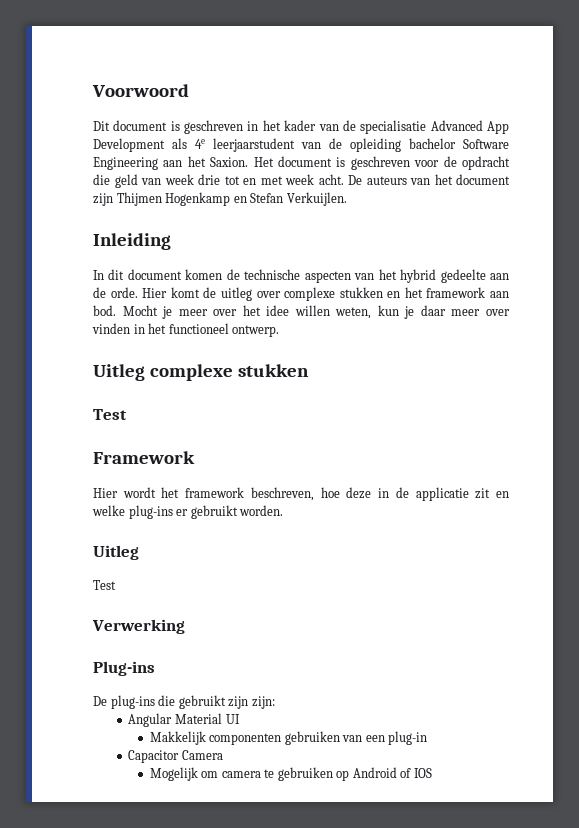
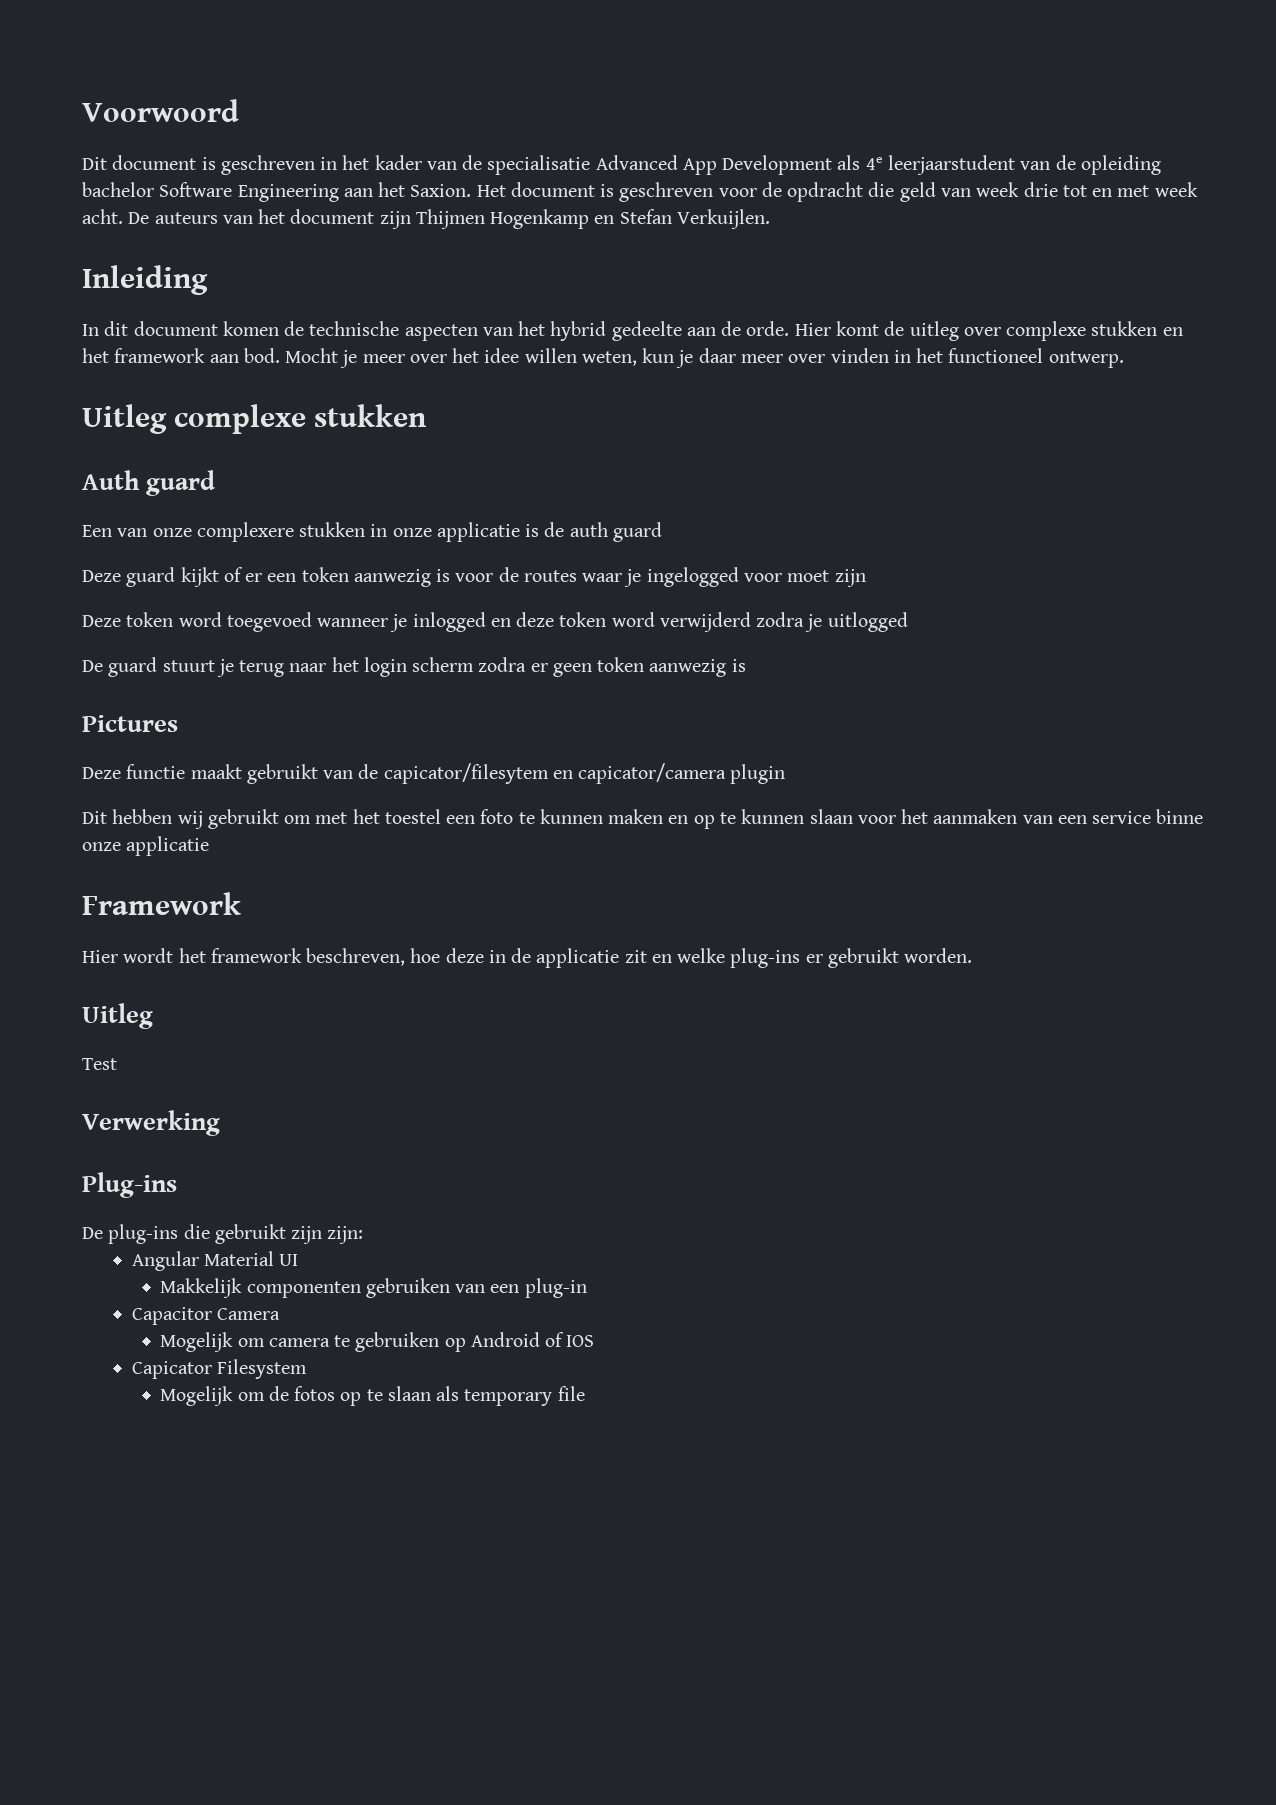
[93,409,127,420] Test -> [82,470,216,496] [82,522,662,542] [82,567,866,587] [82,612,908,632] [82,657,746,677] [82,715,178,732] [82,763,786,784] [82,809,1204,829] [82,836,210,856] Auth guard // Een van onze complexere stukken in onze applicatie is de auth guard // Deze guard kijkt of er een token aanwezig is voor de routes waar je ingelogged voor moet zijn // Deze token word toegevoed wanneer je inlogged en deze token word verwijderd zodra je uitlogged // De guard stuurt je terug naar het login scherm zodra er geen token aanwezig is // Pictures // Deze functie maakt gebruikt van de capicator/filesytem en capicator/camera plugin // Dit hebben wij gebruikt om met het toestel een foto te kunnen maken en op te kunnen slaan voor het aanmaken van een service binne onze applicatie
(432, 773) none -> [131,1359,308,1379] [160,1386,585,1406] // Capicator Filesystem // Mogelijk om de fotos op te slaan als temporary file

